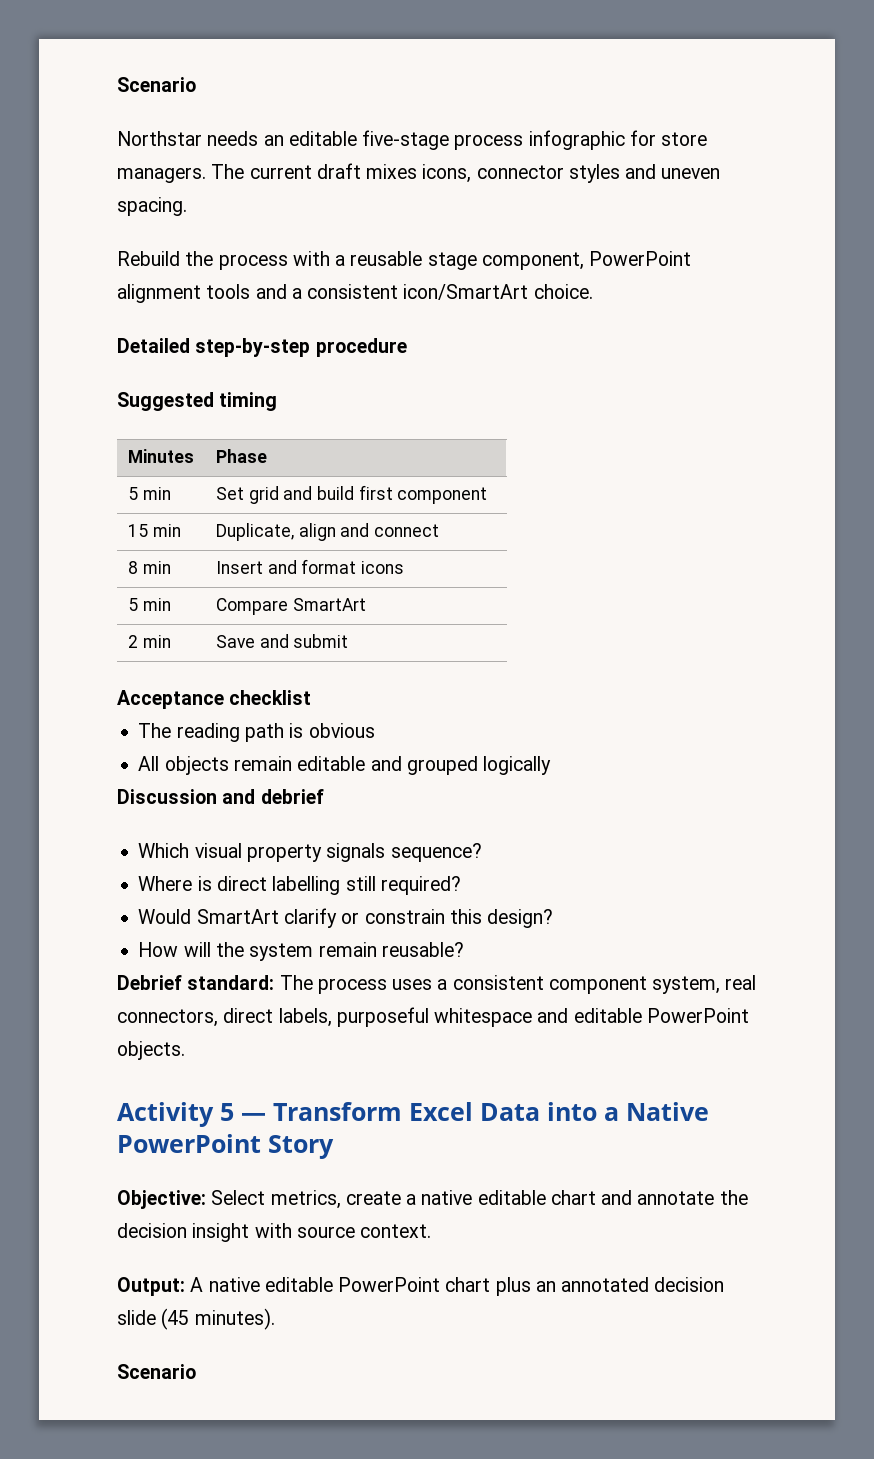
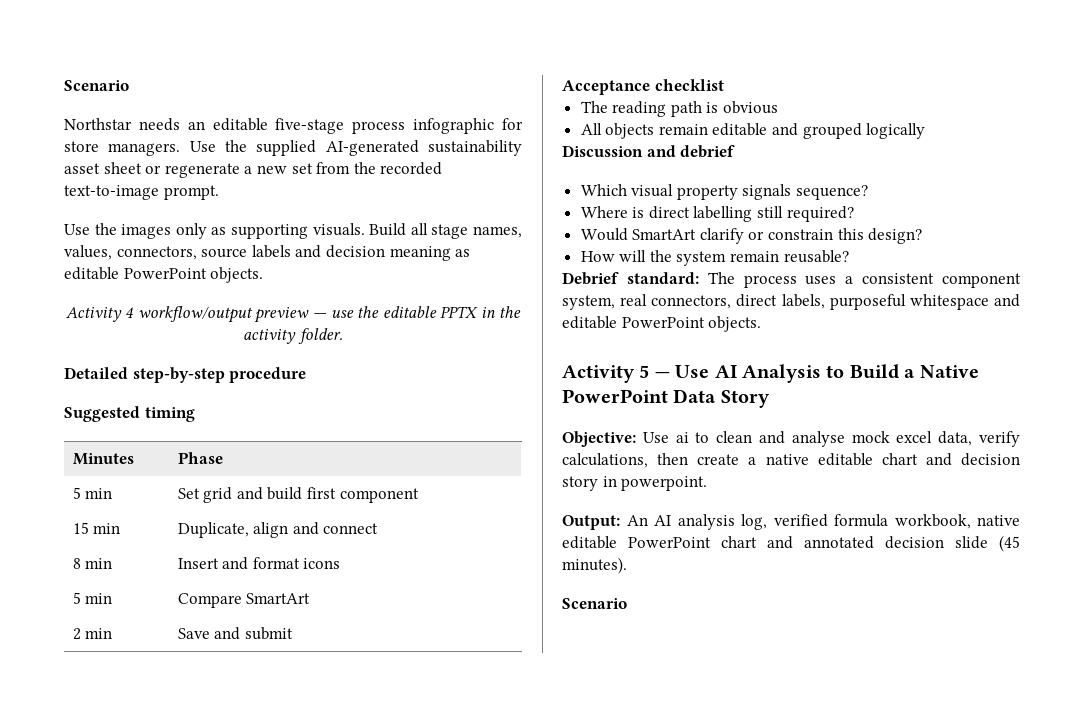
[211,163,721,183] [117,197,187,216] [117,251,692,270] [117,284,593,303] The current draft mixes icons, connector styles and uneven spacing. // Rebuild the process with a reusable stage component, PowerPoint alignment tools and a consistent icon/SmartArt choice. -> [189,140,522,156] [64,162,443,178] [64,185,219,200] [64,223,522,239] [64,245,471,261] [64,267,264,283] [65,306,522,323] [243,328,343,344] Use the supplied AI-generated sustainability asset sheet or regenerate a new set from the recorded text-to-image prompt. // Use the images only as supporting visuals. Build all stage names, values, connectors, source labels and decision meaning as editable PowerPoint objects. // Activity 4 workflow/output preview — use the editable PPTX in the activity folder.
[273,1102,597,1121] Transform Excel Data into -> [675,364,899,383] Use AI Analysis to Build
(261, 1143) none -> [673,389,717,403] Data
[211,1190,341,1209] Select metrics, -> [642,431,1020,447] [562,453,689,468] Use ai to clean and analyse mock excel data, verify calculations, then
[637,1190,748,1205] [117,1223,432,1242] [117,1277,204,1296] annotate the decision insight with source context. // Output: A -> [961,453,1020,466] [562,476,708,491] [562,514,971,530] decision story in powerpoint. // Output: An AI analysis log, verified formula workbook,
[495,1277,556,1296] plus an -> [767,536,793,549] and

